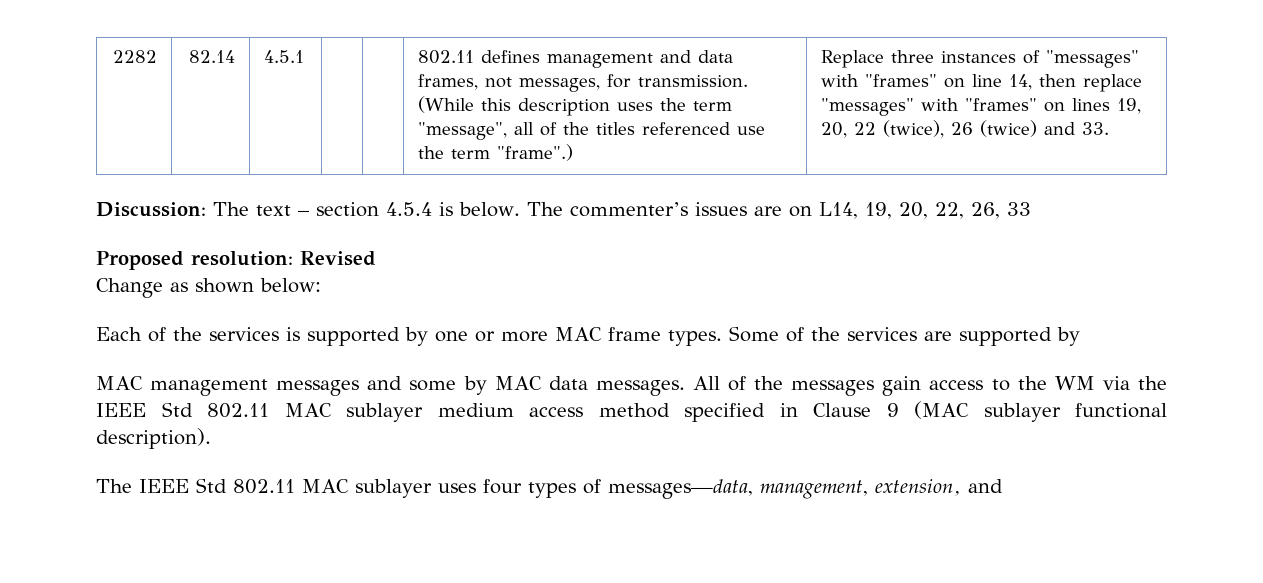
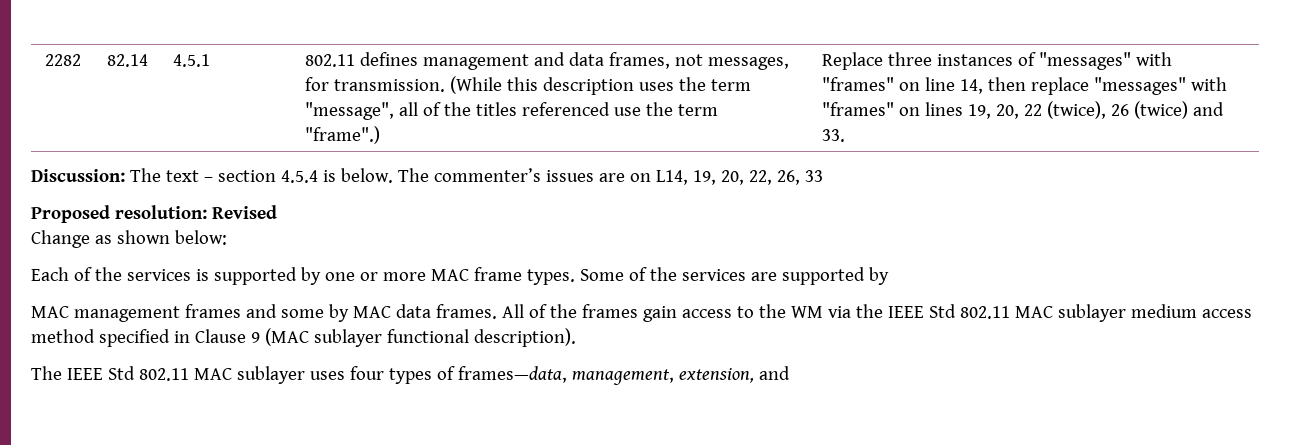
[276,380,360,396] messages -> [184,304,241,318] frames
[595,380,685,396] messages. -> [435,304,497,319] frames.
[791,380,875,396] messages -> [581,304,638,318] frames
[608,479,753,499] messages—data, -> [457,366,567,383] frames—data,

